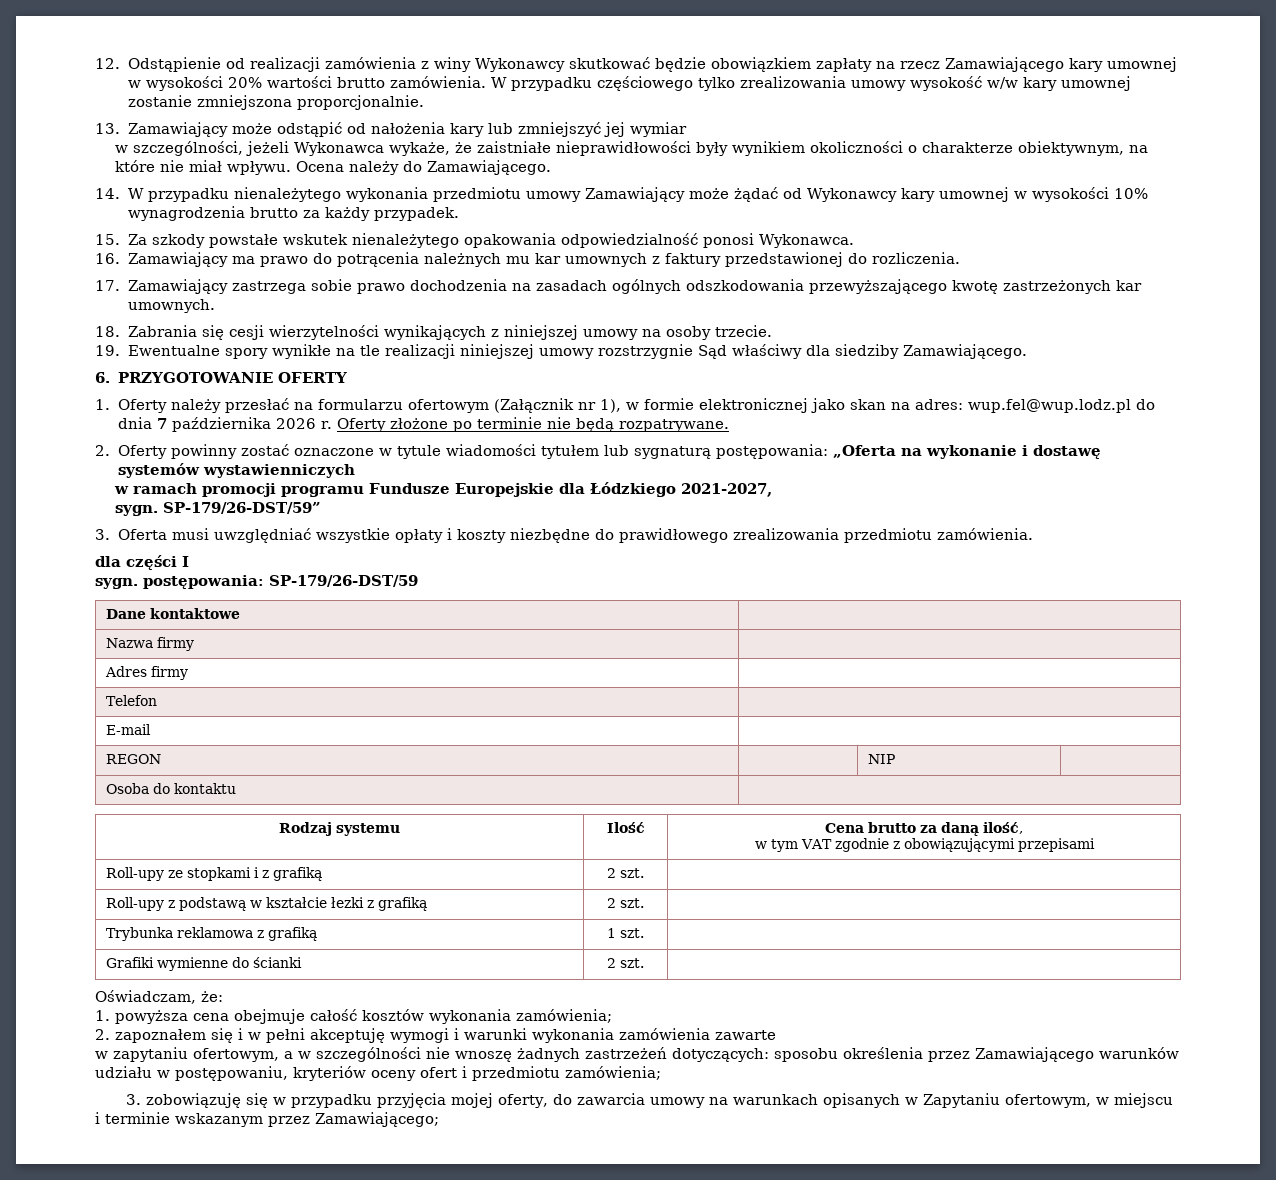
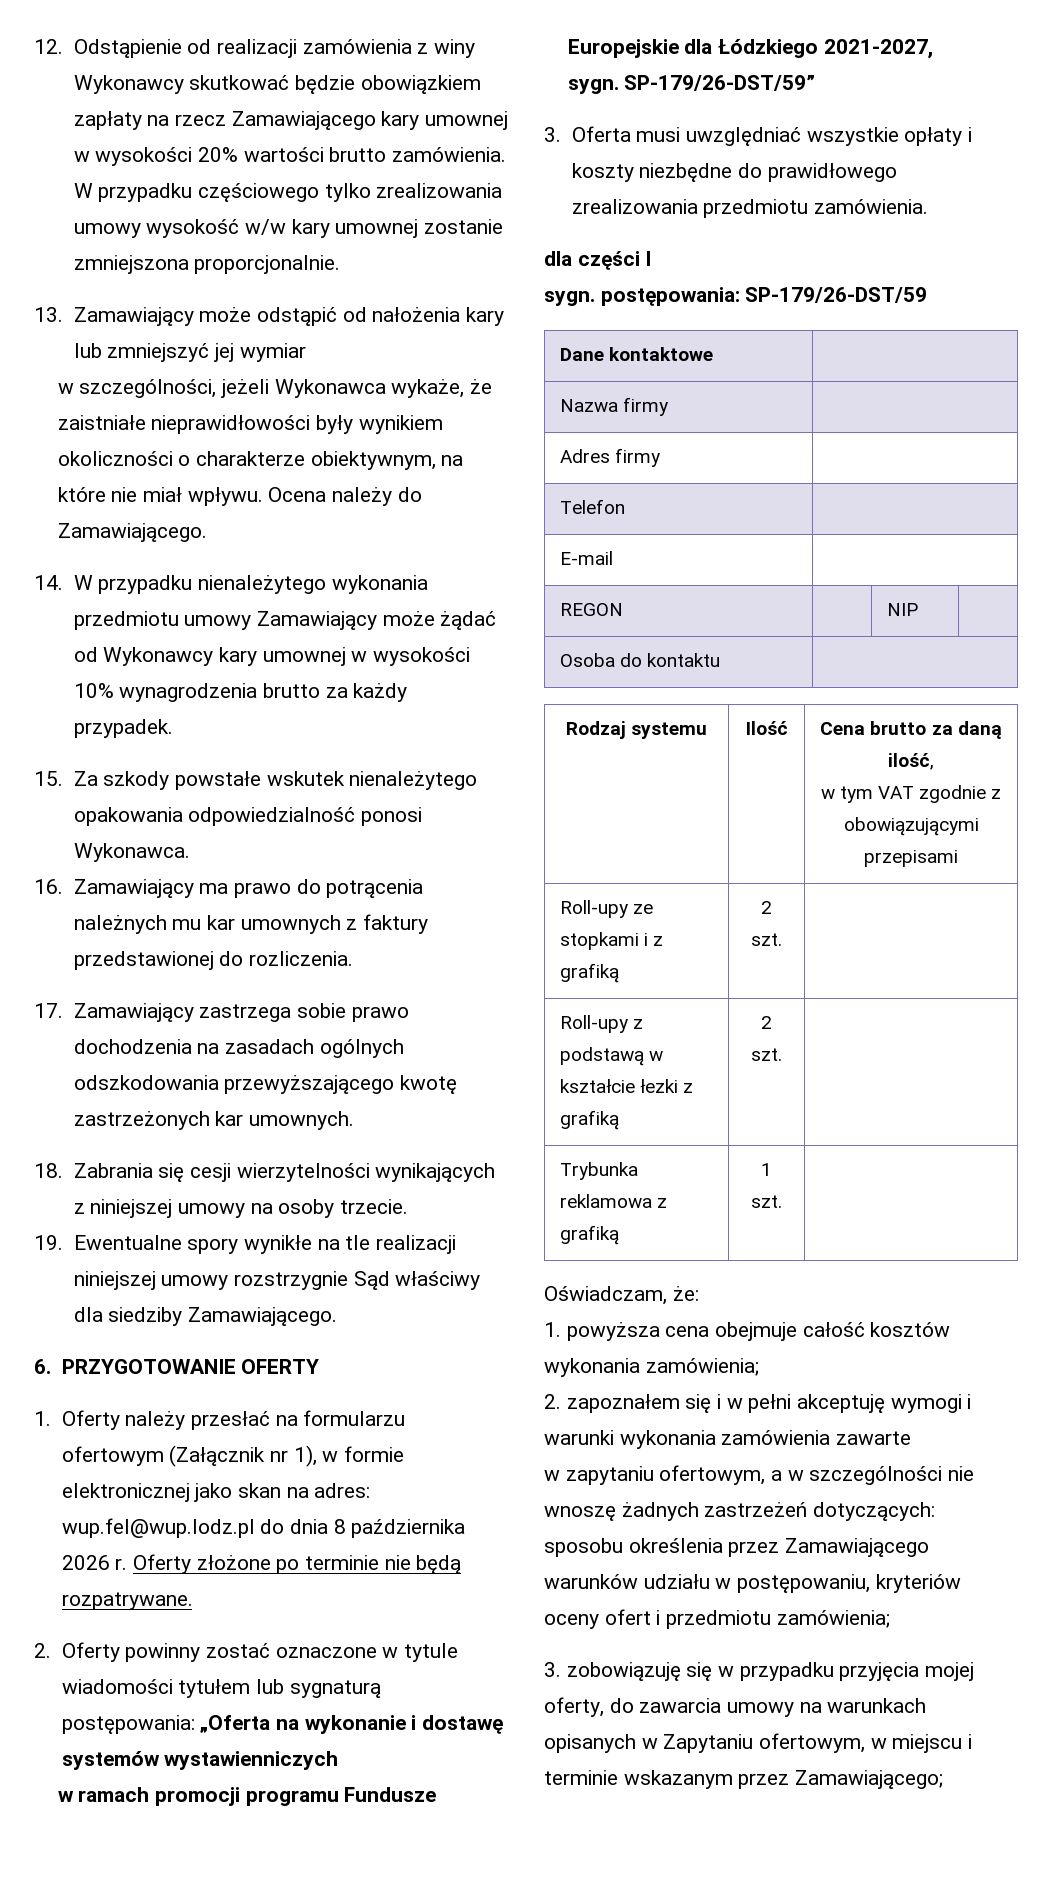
[156,418,167,429] 7 -> [333,1519,346,1534] 8
[105,957,302,971] [607,958,644,968] // Grafiki wymienne do ścianki | 2 szt. | -> (782, 1201) none

